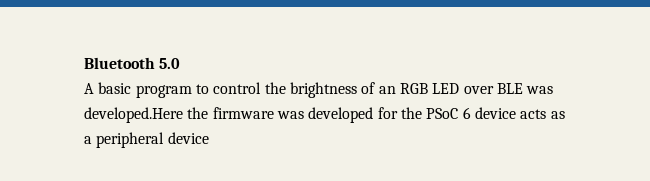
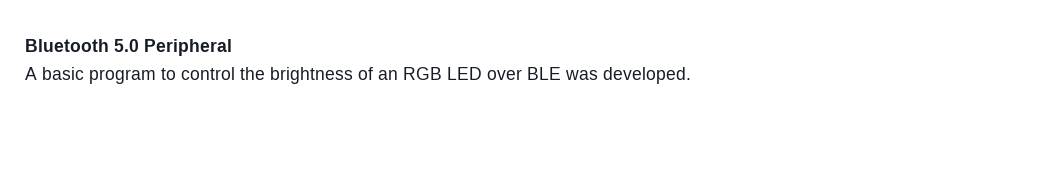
(181, 63) none -> [144,39,232,56] Peripheral
[84,107,565,123] [84,132,209,148] developed.Here the firmware was developed for the PSoC 6 device acts as a peripheral device -> [603,67,691,84] developed.

